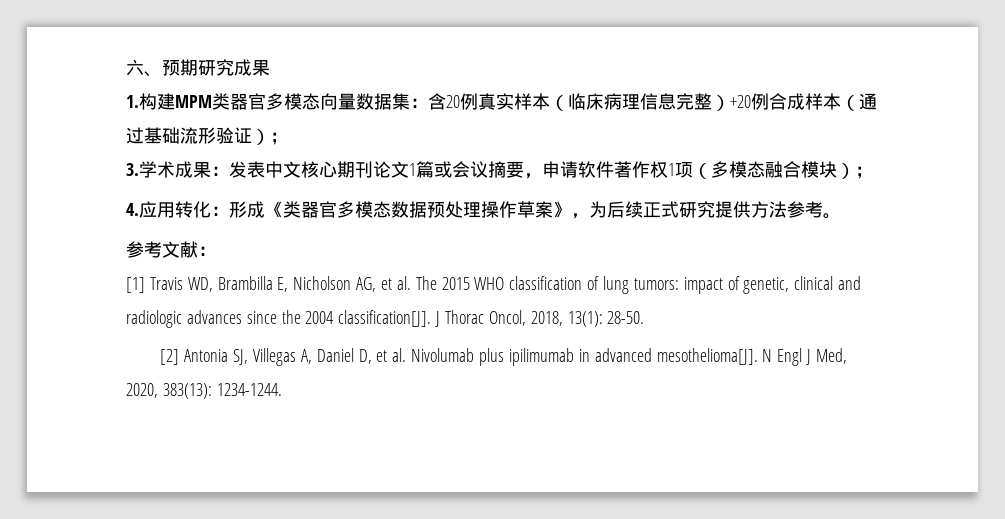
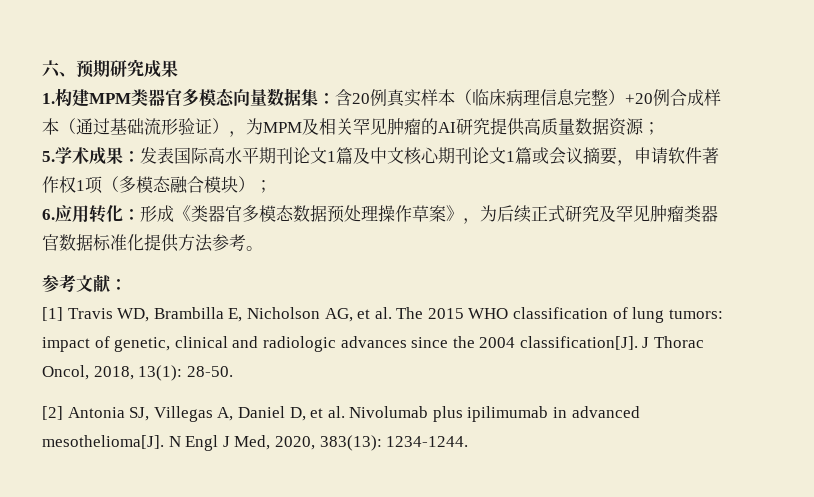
[270,132,288,145] [126,163,139,176] ； // 3. -> [229,118,660,137] [42,151,55,162] ，为MPM及相关罕见肿瘤的AI研究提供高质量数据资源； // 5.
(265, 169) none -> [174,147,370,165] 国际高水平期刊论文1篇及
[126,203,139,216] 4. -> [42,209,55,220] 6.
(715, 209) none -> [599,205,718,222] [42,234,144,251] 及罕见肿瘤类器官数据标准化

